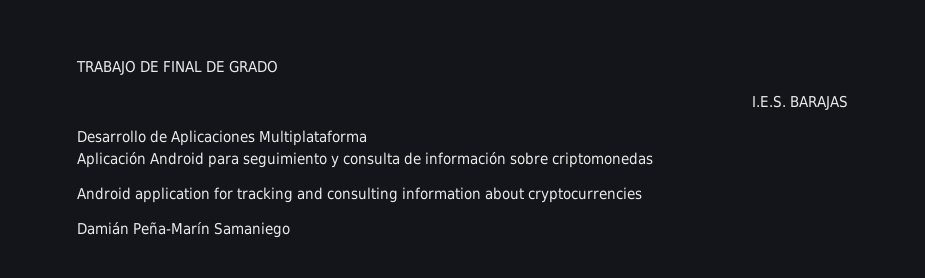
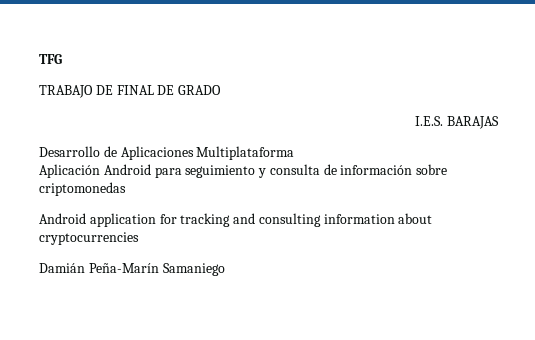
(76, 67) none -> [39,54,62,64] TFG //

